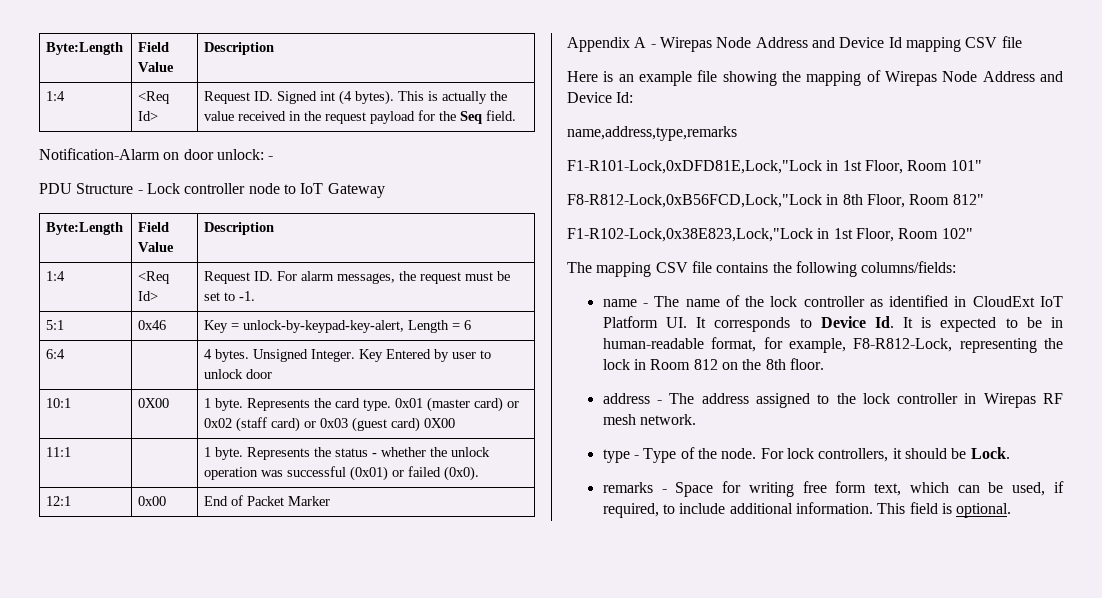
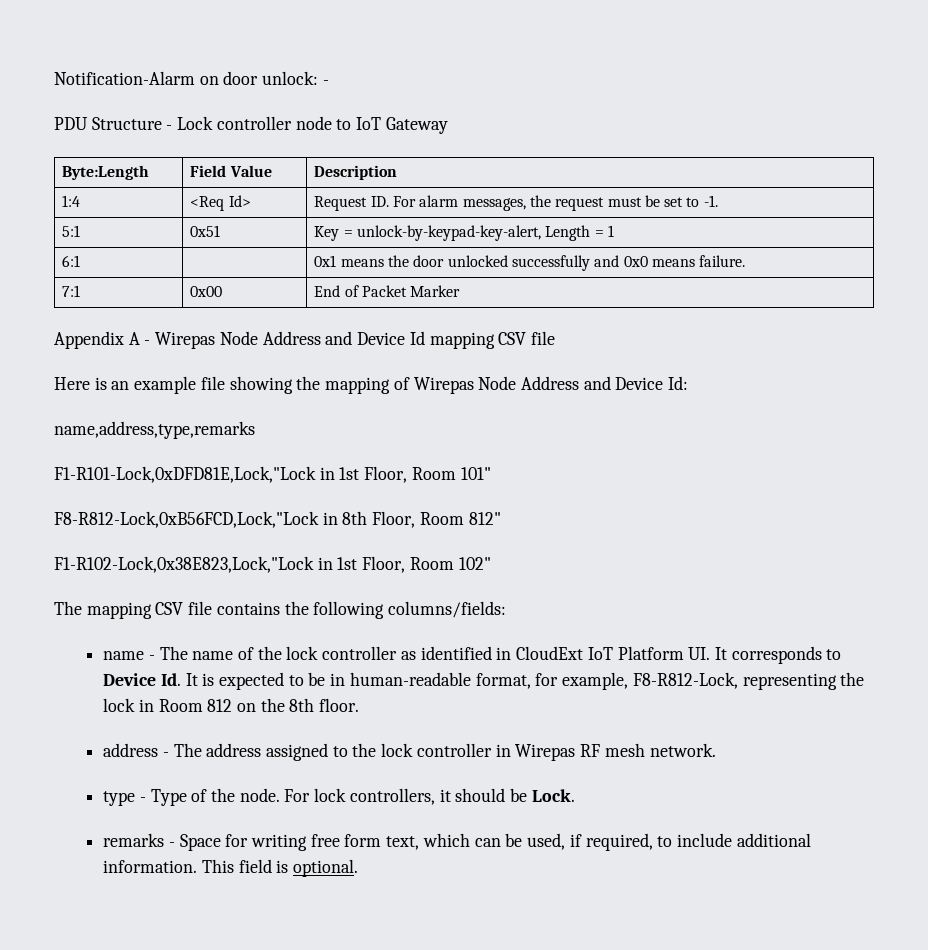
[46,42,124,55] [138,42,170,52] [138,62,175,72] [204,42,275,55] [46,91,66,101] [138,91,170,104] [138,111,159,121] [204,90,508,105] [204,110,517,124] Byte:Length | Field Value | Description // 1:4 | <Req Id> | Request ID. Signed int (4 bytes). This is actually the value received in the request payload for the Seq field. // -> (54, 78) none
[138,320,167,330] 0x46 -> [190,225,221,237] 0x51
[464,320,472,330] [46,349,66,359] [204,349,492,362] [204,369,273,379] [46,398,72,408] [138,398,170,408] [204,397,520,412] [204,417,456,432] [46,447,72,457] [204,447,491,460] [204,466,480,481] [46,496,72,506] 6 // 6:4 | | 4 bytes. Unsigned Integer. Key Entered by user to unlock door // 10:1 | 0X00 | 1 byte. Represents the card type. 0x01 (master card) or 0x02 (staff card) or 0x03 (guest card) 0X00 // 11:1 | | 1 byte. Represents the status - whether the unlock operation was successful (0x01) or failed (0x0). // 12:1 -> [607,225,614,237] [62,255,81,267] [314,255,746,271] [62,285,81,297] 1 // 6:1 | | 0x1 means the door unlocked successfully and 0x0 means failure. // 7:1

